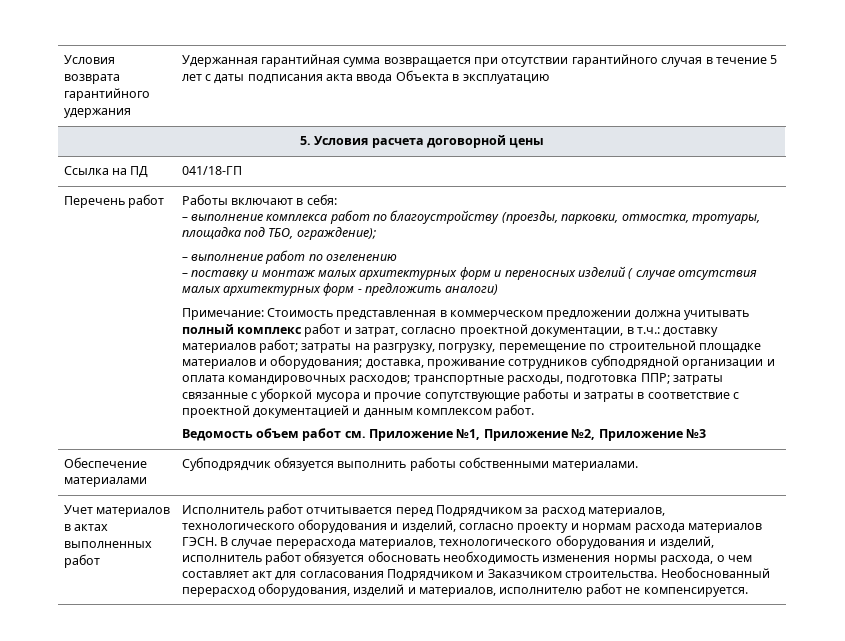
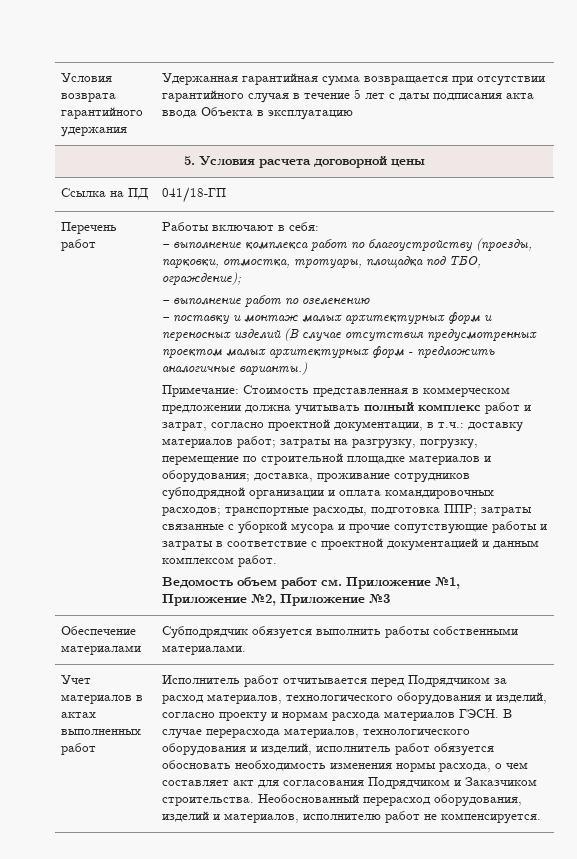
[628,268,634,279] ( -> [283,328,299,341] (В
(757, 275) none -> [426,329,537,341] [161,349,222,358] предусмотренных проектом
[445,284,499,295] аналоги) -> [161,362,307,375] аналогичные варианты.)

